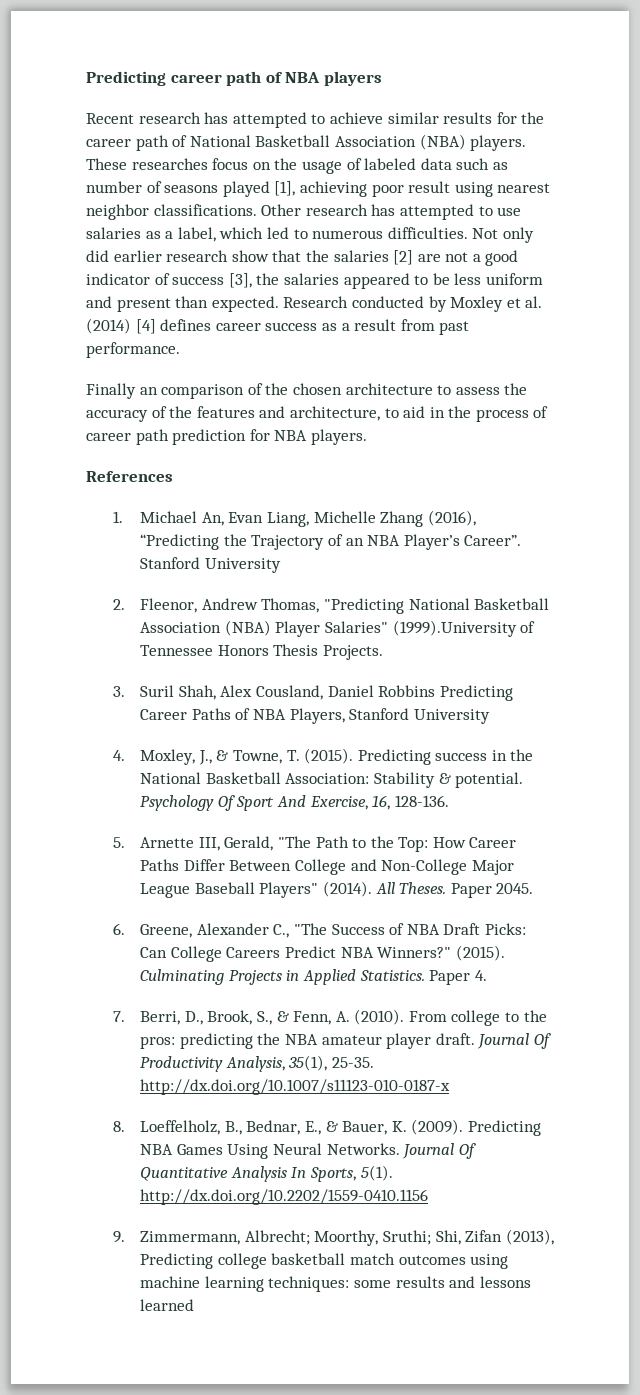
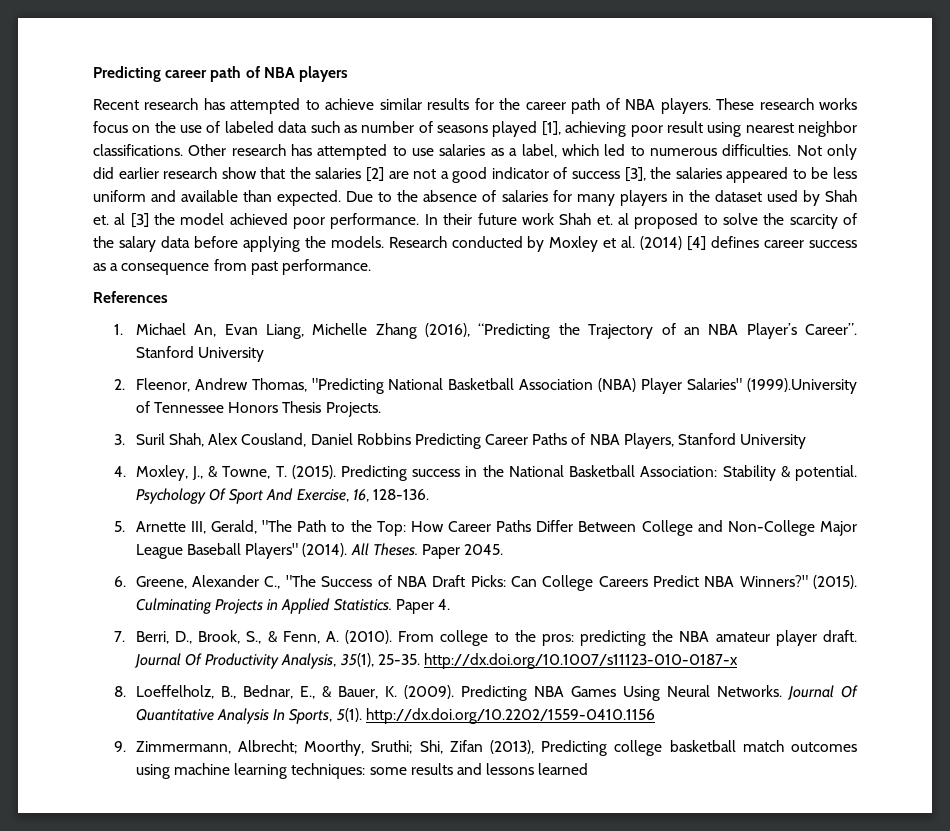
[189,134,527,151] [86,158,208,170] National Basketball Association (NBA) players. These researches -> [625,98,858,114] NBA players. These research works
[301,161,342,174] usage -> [180,125,203,133] use
[116,298,171,312] present -> [181,190,239,202] available
(279, 304) none -> [346,190,858,206] [93,213,858,229] [93,236,384,252] Due to the absence of salaries for many players in the dataset used by Shah et. al [3] the model achieved poor performance. In their future work Shah et. al proposed to solve the scarcity of the salary data before applying the models.
[354,319,397,331] result -> [121,263,210,275] consequence
[86,383,528,399] [86,406,549,422] [86,429,367,445] // Finally an comparison of the chosen architecture to assess the accuracy of the features and architecture, to aid in the process of career path prediction for NBA players. -> (371, 267) none

